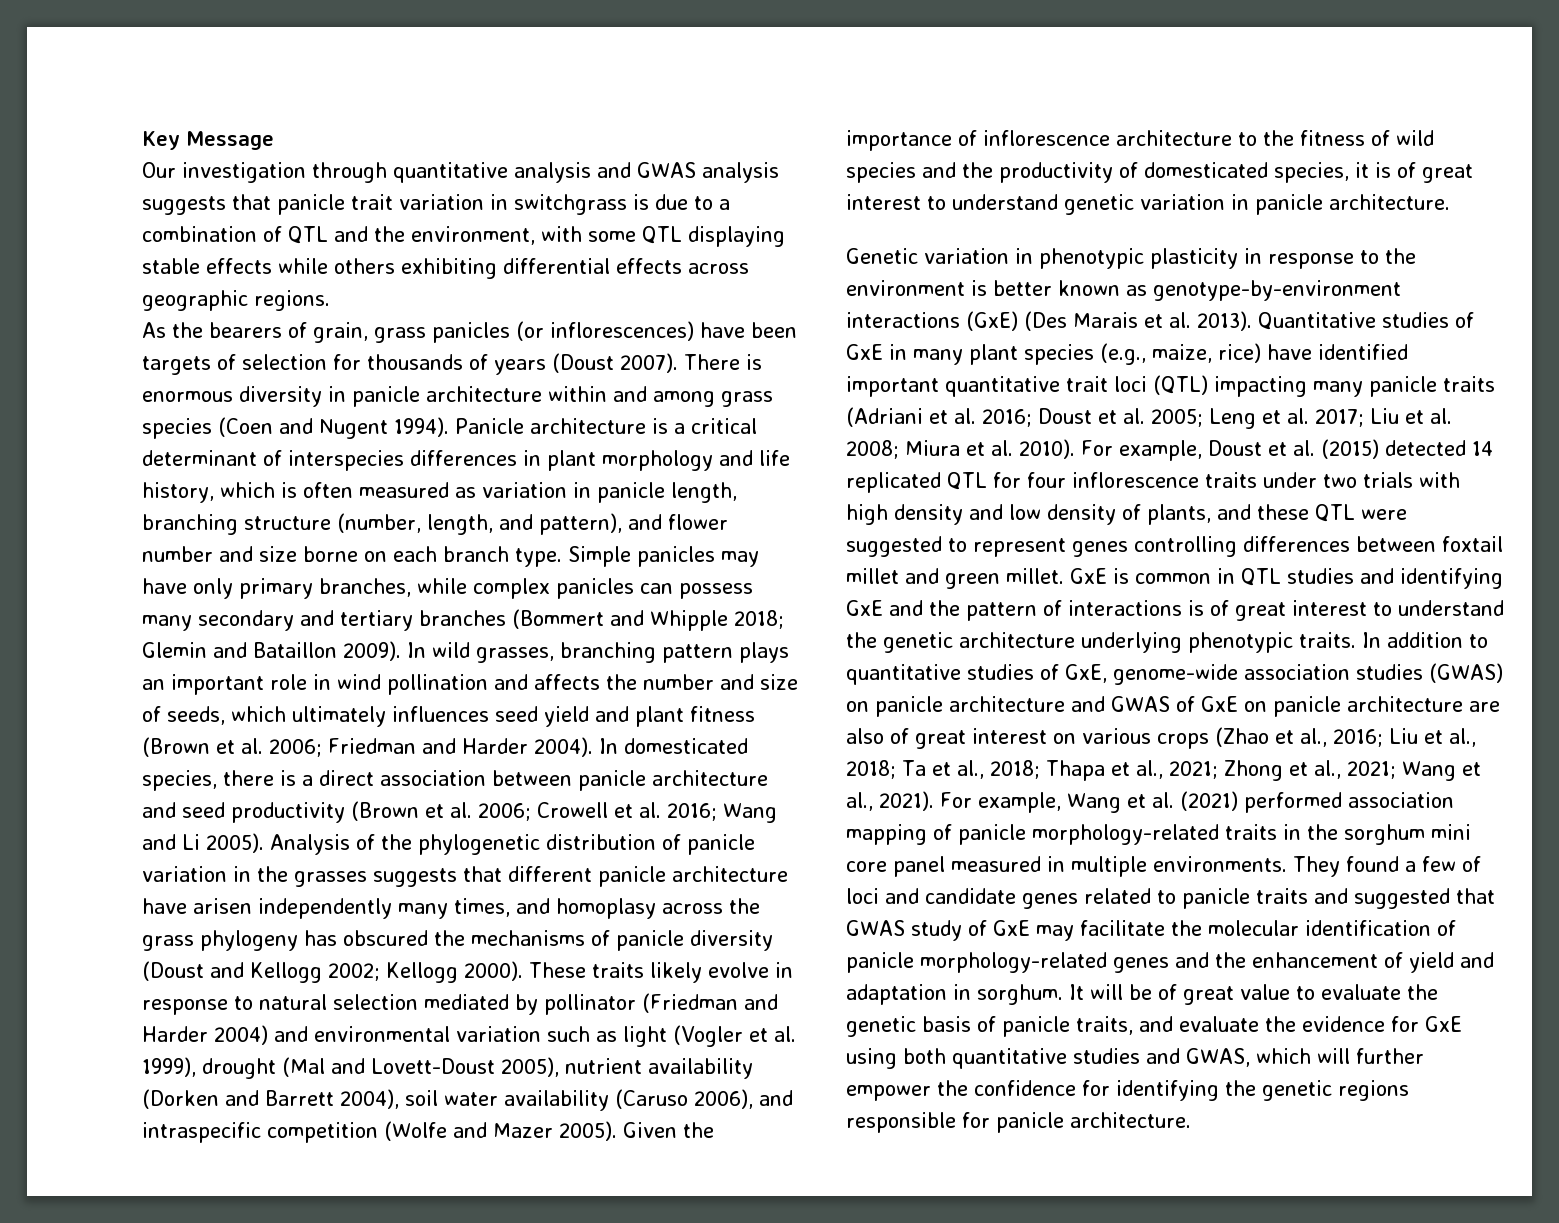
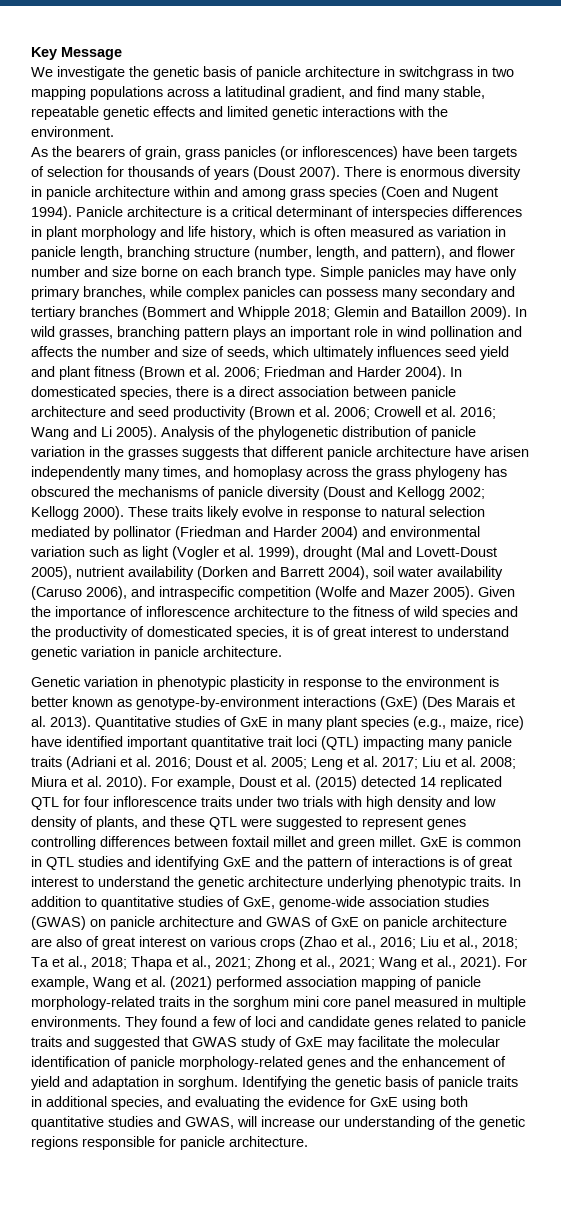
[142,162,779,183] [142,194,730,215] [142,226,785,247] [142,258,749,279] [142,290,330,311] Our investigation through quantitative analysis and GWAS analysis suggests that panicle trait variation in switchgrass is due to a combination of QTL and the environment, with some QTL displaying stable effects while others exhibiting differential effects across geographic regions. -> [31,66,514,80] [31,86,485,100] [31,106,448,120] [31,126,114,137] We investigate the genetic basis of panicle architecture in switchgrass in two mapping populations across a latitudinal gradient, and find many stable, repeatable genetic effects and limited genetic interactions with the environment.
[1069,984,1438,1005] [846,1016,1259,1037] It will be of great value to evaluate the genetic basis of panicle traits, and evaluate -> [242,1076,518,1090] [31,1096,260,1110] Identifying the genetic basis of panicle traits in additional species, and evaluating
[1255,1048,1424,1064] [846,1080,1219,1101] which will further empower the confidence for identifying -> [237,1116,452,1130] will increase our understanding of

